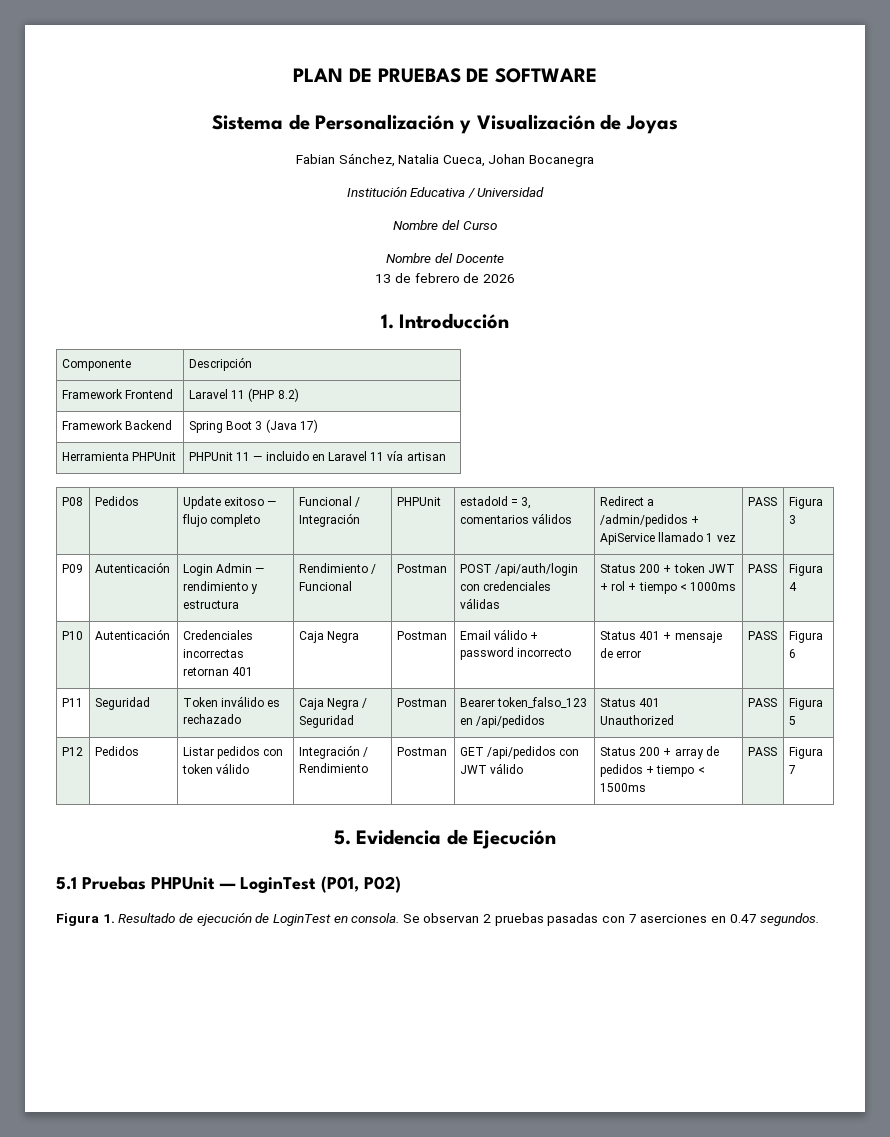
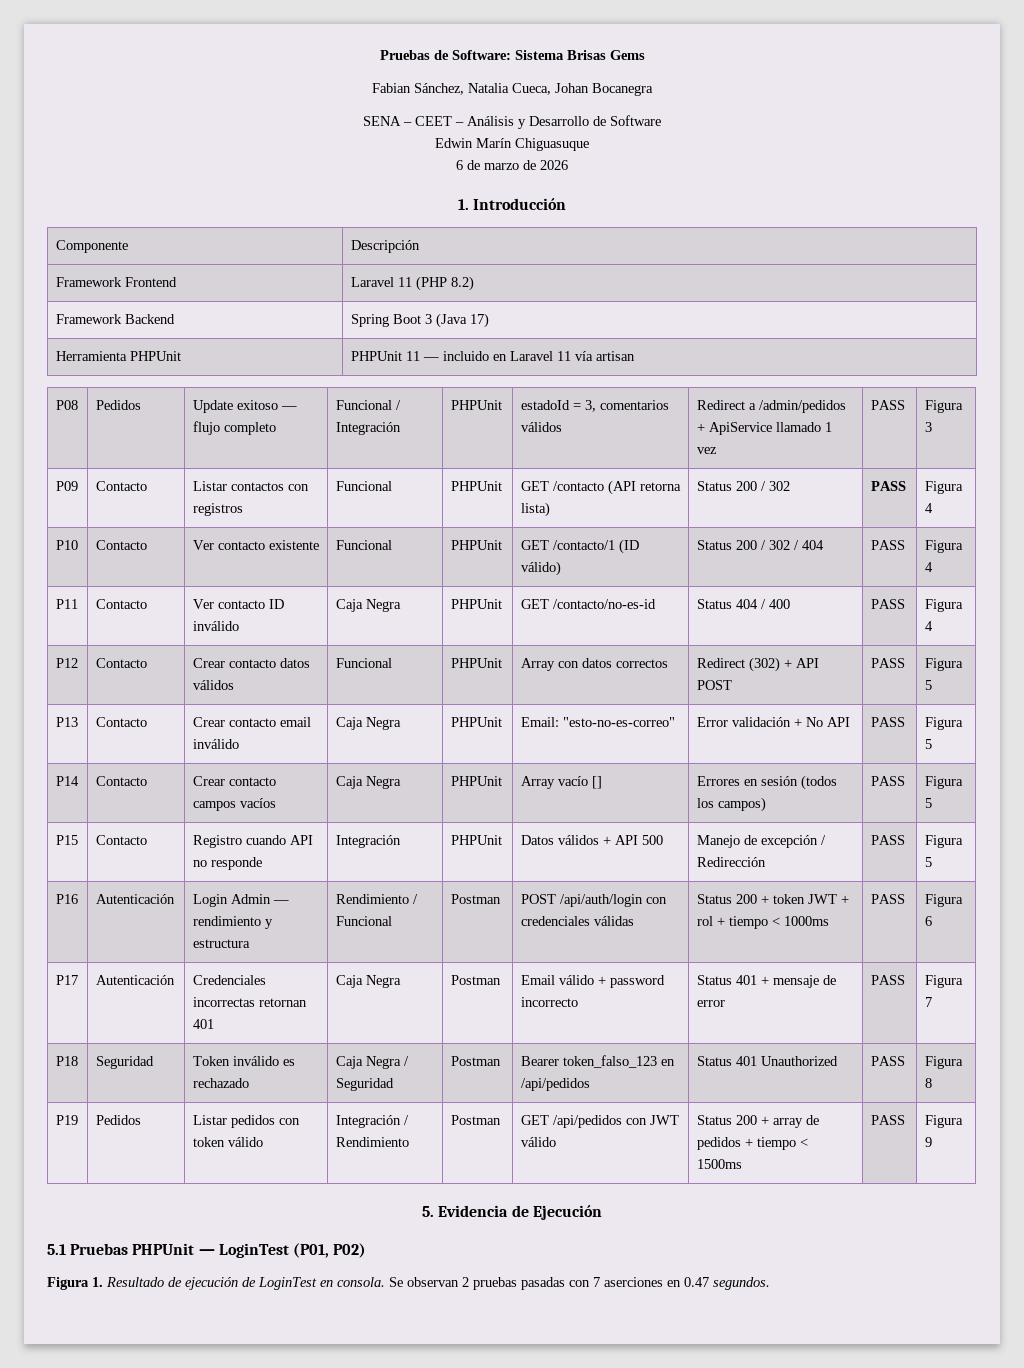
[293,68,597,83] [212,114,678,134] PLAN DE PRUEBAS DE SOFTWARE // Sistema de Personalización y Visualización de Joyas -> [379,50,645,60] Pruebas de Software: Sistema Brisas Gems
[346,186,545,198] [393,220,497,230] [386,253,504,263] [375,273,460,283] Institución Educativa / Universidad // Nombre del Curso // Nombre del Docente // 13 de febrero -> [363,115,661,129] [435,138,589,151] [456,160,519,170] SENA – CEET – Análisis y Desarrollo de Software // Edwin Marín Chiguasuque // 6 de marzo
(83, 568) none -> [95,481,147,491] [192,481,309,491] [192,503,243,516] [335,481,392,491] [450,481,502,491] [520,480,681,495] [520,502,550,517] [696,481,790,491] [870,481,906,491] [924,481,963,494] [924,503,933,513] [55,540,78,550] [95,540,147,550] [192,540,319,550] [335,540,392,550] [450,540,502,550] [520,539,639,554] [520,561,561,576] [696,540,824,550] [870,540,905,550] [924,540,963,553] [924,562,933,572] [55,599,78,609] [95,599,147,609] [192,599,284,609] [192,621,239,631] [335,599,401,612] [450,599,502,609] [520,599,656,609] [696,599,790,609] [870,599,905,609] [924,599,963,612] [924,621,933,631] [55,658,78,668] [95,658,147,668] [192,658,310,668] [192,680,234,690] [335,658,392,668] [450,658,502,668] [520,658,668,671] [696,657,819,672] [696,680,732,690] [870,658,905,668] [924,658,963,671] [924,680,932,690] [55,717,78,727] [95,717,147,727] [192,717,311,727] [192,739,239,749] [335,717,401,730] [450,717,502,727] [520,717,675,727] [696,717,850,727] [870,717,905,727] [924,717,963,730] [924,739,932,749] [55,776,79,786] [95,776,147,786] [192,776,276,786] [192,798,276,811] [335,776,401,789] [450,776,502,786] [520,776,602,789] [696,775,837,790] [696,797,766,812] [870,776,905,786] [924,776,963,789] [924,798,932,808] [55,835,78,845] [95,835,147,845] [192,835,313,848] [192,857,262,870] [335,835,401,848] [450,835,502,845] [520,835,663,845] [696,835,826,848] [696,857,766,867] [870,835,905,845] [924,835,963,848] [924,857,932,867] [55,894,78,904] | Contacto | Listar contactos con registros | Funcional | PHPUnit | GET /contacto (API retorna lista) | Status 200 / 302 | PASS | Figura 4 // P10 | Contacto | Ver contacto existente | Funcional | PHPUnit | GET /contacto/1 (ID válido) | Status 200 / 302 / 404 | PASS | Figura 4 // P11 | Contacto | Ver contacto ID inválido | Caja Negra | PHPUnit | GET /contacto/no-es-id | Status 404 / 400 | PASS | Figura 4 // P12 | Contacto | Crear contacto datos válidos | Funcional | PHPUnit | Array con datos correctos | Redirect (302) + API POST | PASS | Figura 5 // P13 | Contacto | Crear contacto email inválido | Caja Negra | PHPUnit | Email: "esto-no-es-correo" | Error validación + No API | PASS | Figura 5 // P14 | Contacto | Crear contacto campos vacíos | Caja Negra | PHPUnit | Array vacío [] | Errores en sesión (todos los campos) | PASS | Figura 5 // P15 | Contacto | Registro cuando API no responde | Integración | PHPUnit | Datos válidos + API 500 | Manejo de excepción / Redirección | PASS | Figura 5 // P16
[788,582,797,591] [61,631,83,640] 4 // P10 -> [924,916,932,926] [55,975,78,985] 6 // P17
[788,649,796,658] [61,698,83,707] 6 // P11 -> [924,997,932,1007] [55,1056,78,1066] 7 // P18
[788,716,796,725] [61,747,83,756] 5 // P12 -> [924,1078,932,1088] [55,1115,78,1125] 8 // P19
[788,765,796,774] 7 -> [924,1137,932,1147] 9

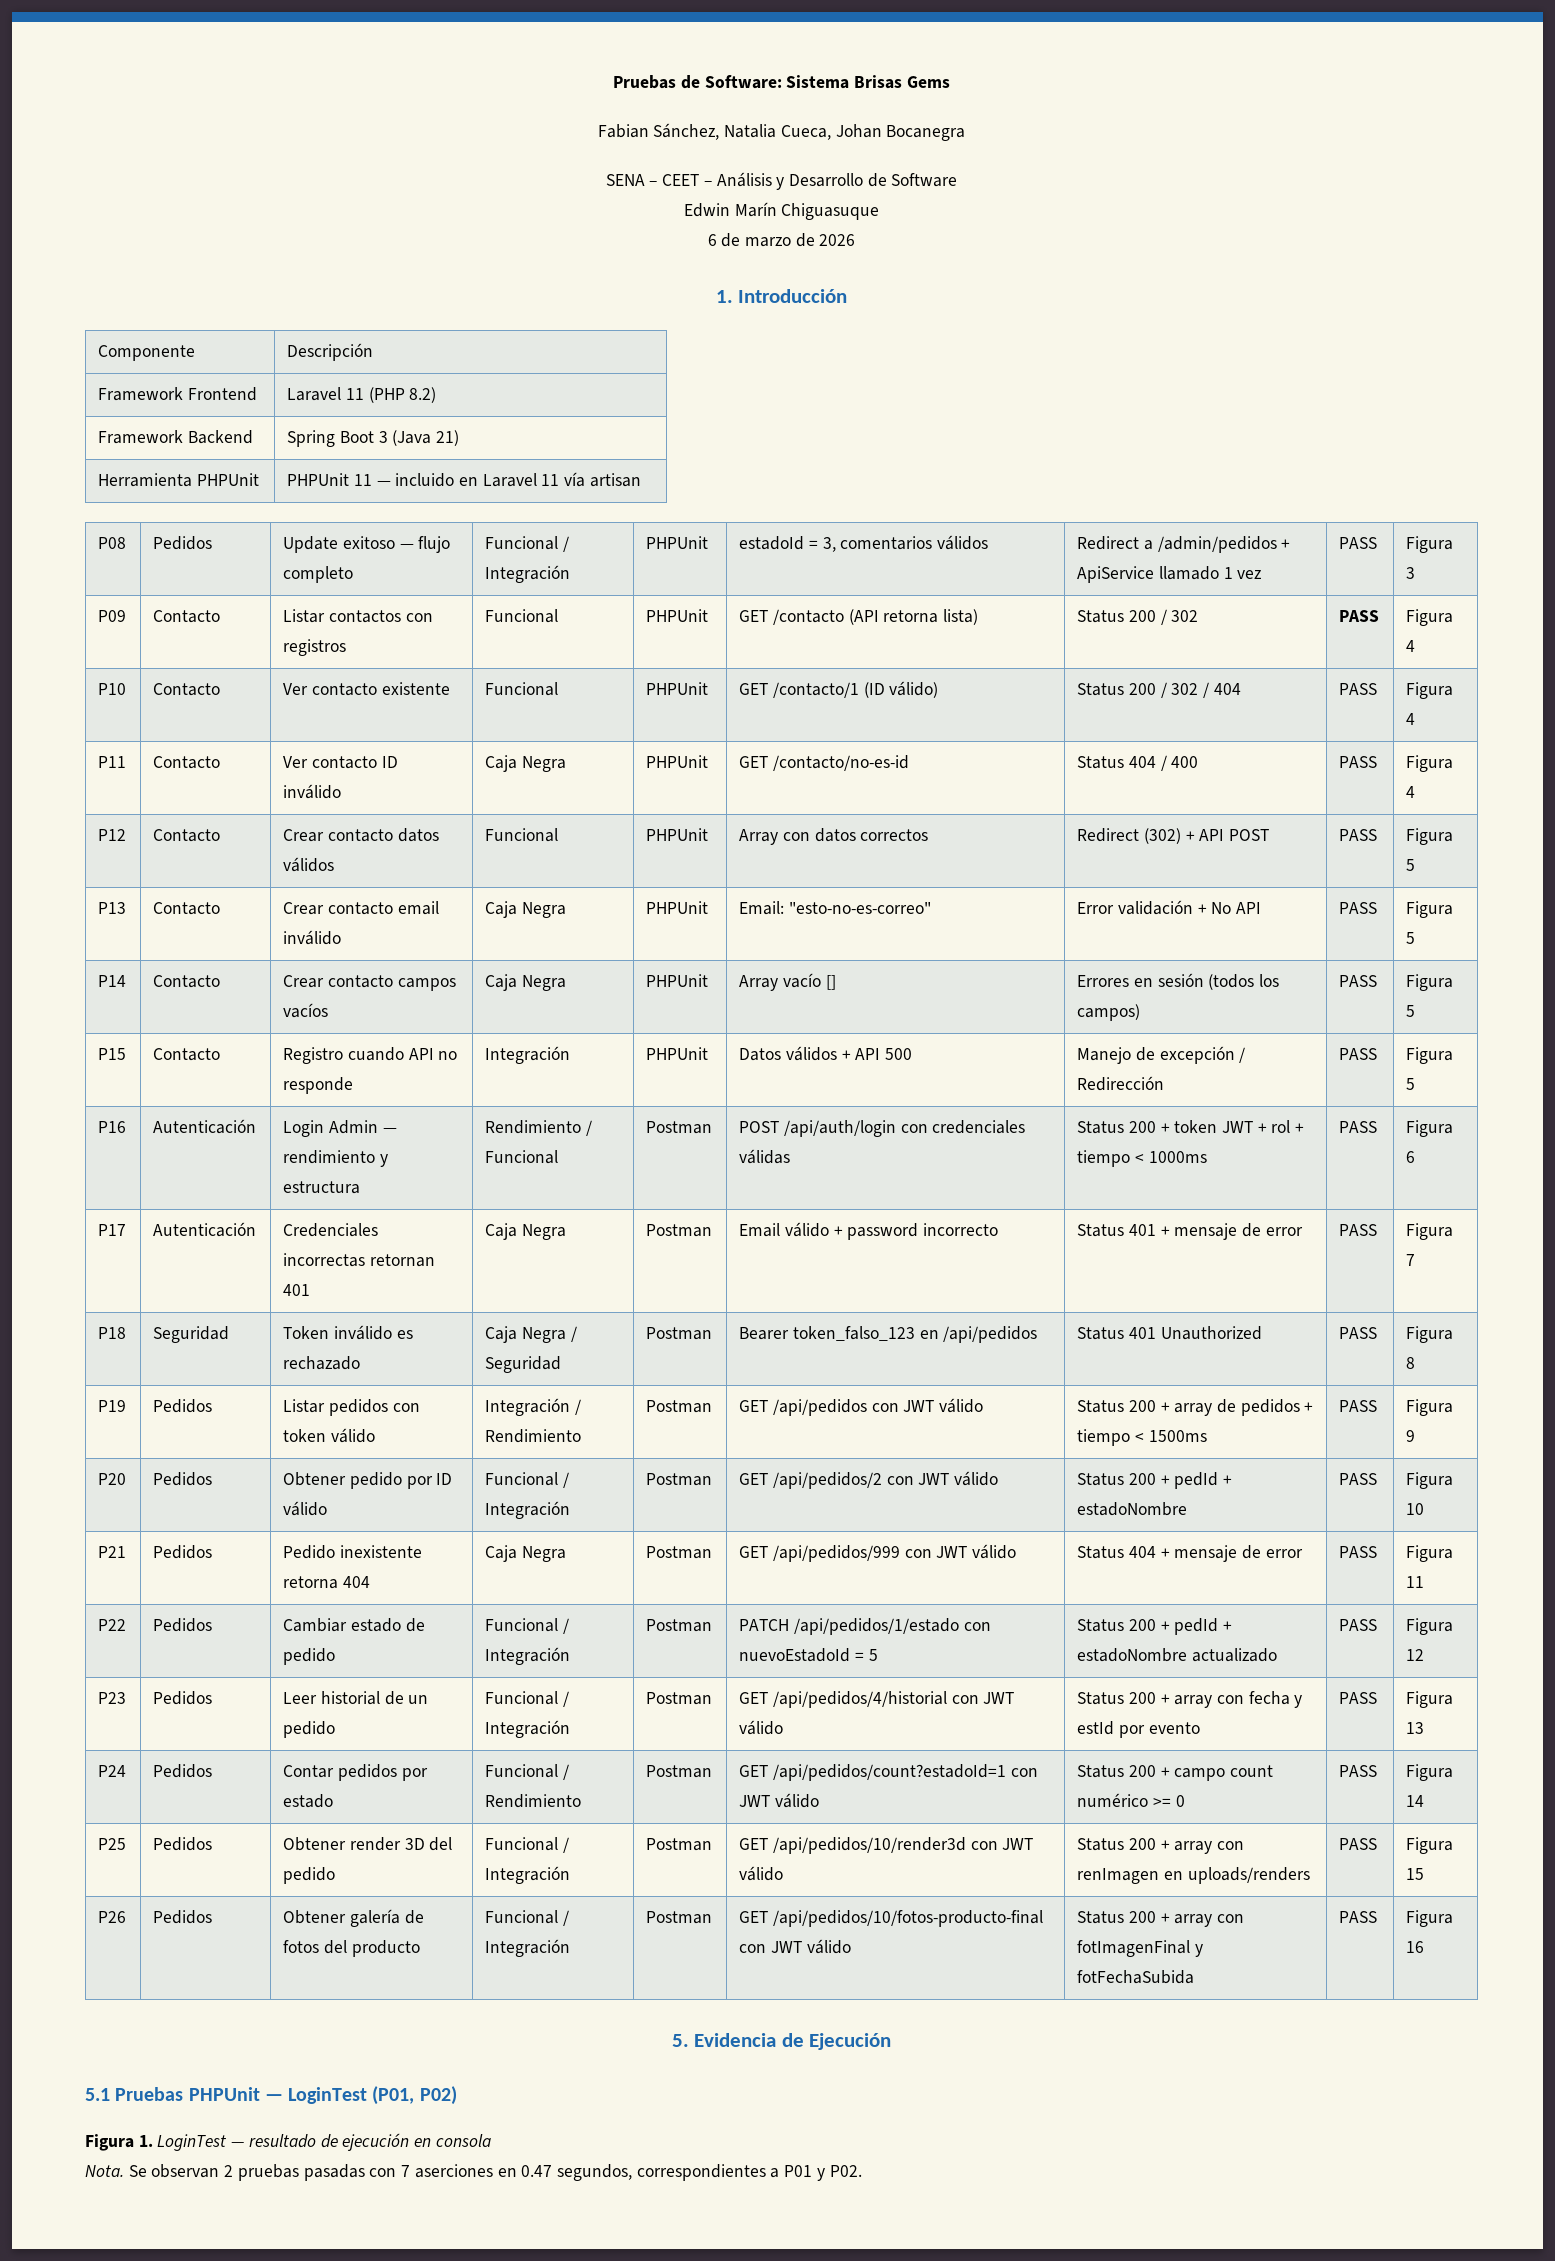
[469,313,489,328] 17) -> [436,430,460,446] 21)
(932, 1142) none -> [98,1473,127,1485] [153,1472,213,1486] [283,1472,453,1489] [283,1501,328,1516] [485,1472,569,1488] [485,1501,571,1519] [646,1473,713,1486] [739,1471,999,1489] [1077,1472,1233,1489] [1077,1502,1188,1516] [1339,1473,1378,1485] [1406,1472,1454,1489] [1406,1503,1425,1515] [98,1546,127,1558] [153,1545,213,1559] [283,1545,422,1559] [283,1576,370,1589] [485,1545,566,1562] [646,1546,713,1559] [739,1544,1017,1562] [1077,1545,1303,1562] [1339,1546,1378,1558] [1406,1545,1454,1562] [1406,1576,1425,1588] [98,1619,127,1631] [153,1618,213,1632] [283,1618,425,1632] [283,1648,336,1665] [485,1618,569,1634] [485,1647,571,1665] [646,1619,713,1632] [739,1618,991,1635] [739,1648,878,1662] [1077,1618,1233,1635] [1077,1648,1277,1662] [1339,1619,1378,1631] [1406,1618,1454,1635] [1406,1649,1425,1661] [98,1692,127,1704] [153,1691,213,1705] [283,1691,429,1705] [283,1721,336,1738] [485,1691,569,1707] [485,1720,571,1738] [646,1692,713,1705] [739,1691,1015,1708] [739,1720,784,1735] [1077,1691,1303,1708] [1077,1721,1200,1738] [1339,1692,1378,1704] [1406,1691,1454,1708] [1406,1722,1425,1734] [98,1765,127,1777] [153,1764,213,1778] [283,1764,428,1781] [283,1794,334,1808] [485,1764,569,1780] [485,1794,582,1808] [646,1765,713,1778] [739,1764,1038,1781] [739,1793,819,1808] [1077,1765,1274,1781] [1077,1793,1185,1807] [1339,1765,1378,1777] [1406,1764,1454,1781] [1406,1795,1425,1807] [98,1838,127,1850] [153,1837,213,1851] [283,1837,453,1851] [283,1867,336,1884] [485,1837,569,1853] [485,1866,571,1884] [646,1838,713,1851] [739,1837,1034,1854] [739,1866,784,1881] [1077,1838,1245,1854] [1077,1867,1310,1884] [1339,1838,1378,1850] [1406,1837,1454,1854] [1406,1868,1425,1880] [98,1911,127,1923] [153,1910,213,1924] [283,1909,424,1927] [283,1940,420,1957] [485,1910,569,1926] [485,1939,571,1957] [646,1911,713,1924] [739,1910,1043,1927] [739,1939,851,1954] [1077,1911,1245,1927] [1077,1940,1203,1957] [1077,1970,1195,1984] [1339,1911,1378,1923] [1406,1910,1454,1927] [1406,1941,1425,1953] // P20 | Pedidos | Obtener pedido por ID válido | Funcional / Integración | Postman | GET /api/pedidos/2 con JWT válido | Status 200 + pedId + estadoNombre | PASS | Figura 10 // P21 | Pedidos | Pedido inexistente retorna 404 | Caja Negra | Postman | GET /api/pedidos/999 con JWT válido | Status 404 + mensaje de error | PASS | Figura 11 // P22 | Pedidos | Cambiar estado de pedido | Funcional / Integración | Postman | PATCH /api/pedidos/1/estado con nuevoEstadoId = 5 | Status 200 + pedId + estadoNombre actualizado | PASS | Figura 12 // P23 | Pedidos | Leer historial de un pedido | Funcional / Integración | Postman | GET /api/pedidos/4/historial con JWT válido | Status 200 + array con fecha y estId por evento | PASS | Figura 13 // P24 | Pedidos | Contar pedidos por estado | Funcional / Rendimiento | Postman | GET /api/pedidos/count?estadoId=1 con JWT válido | Status 200 + campo count numérico >= 0 | PASS | Figura 14 // P25 | Pedidos | Obtener render 3D del pedido | Funcional / Integración | Postman | GET /api/pedidos/10/render3d con JWT válido | Status 200 + array con renImagen en uploads/renders | PASS | Figura 15 // P26 | Pedidos | Obtener galería de fotos del producto | Funcional / Integración | Postman | GET /api/pedidos/10/fotos-producto-final con JWT válido | Status 200 + array con fotImagenFinal y fotFechaSubida | PASS | Figura 16
[106,1277,385,1290] Resultado de ejecución de LoginTest en consola. -> [157,2133,491,2151] [85,2165,124,2177] LoginTest — resultado de ejecución en consola // Nota.
[713,1277,770,1290] segundos. -> [556,2164,862,2181] segundos, correspondientes a P01 y P02.

